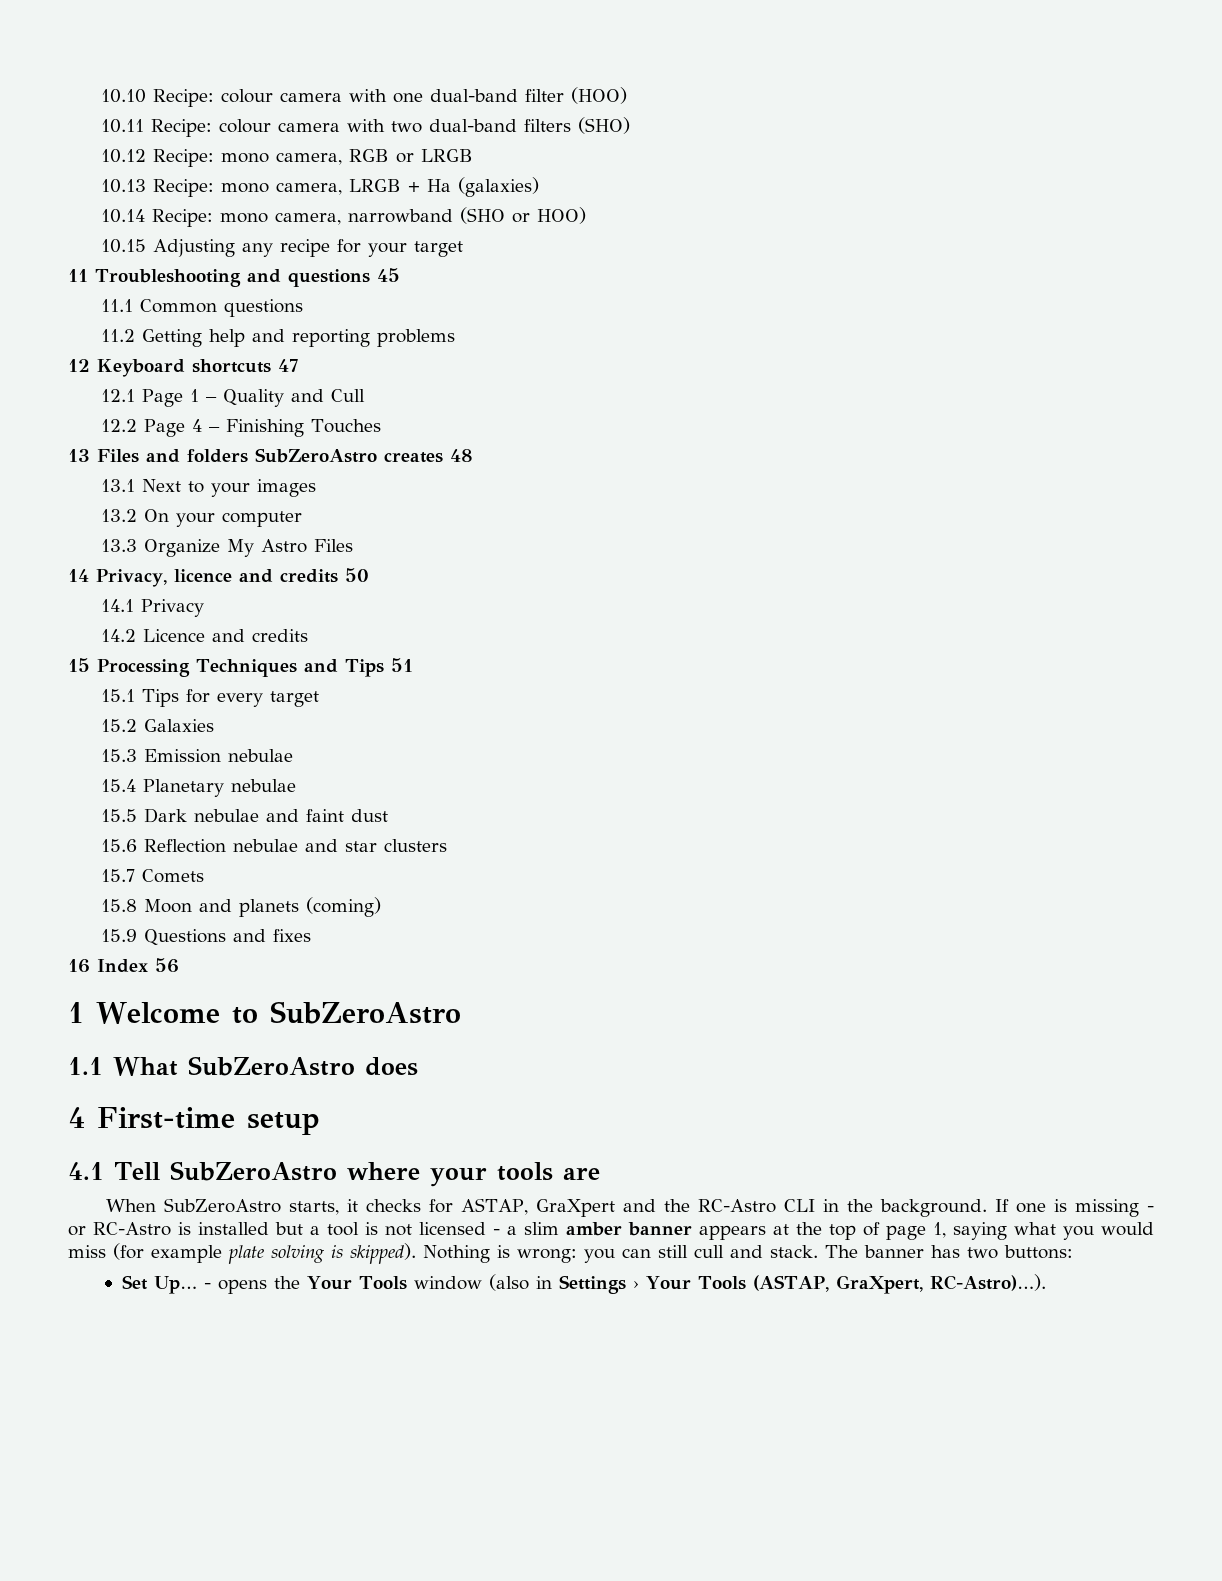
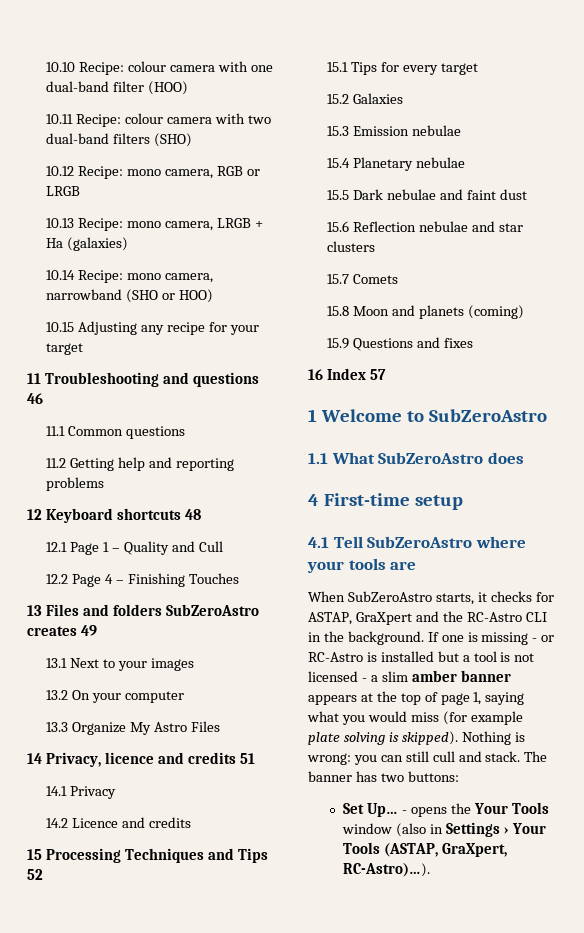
[376,268,400,282] 45 -> [27,393,43,404] 46
[278,359,298,372] 47 -> [184,509,201,520] 48
[450,449,473,462] 48 -> [80,625,97,636] 49
[344,568,369,582] 50 -> [239,753,255,764] 51
[390,658,413,672] 51 -> [27,869,43,880] 52
[155,958,179,973] 56 -> [369,369,386,380] 57

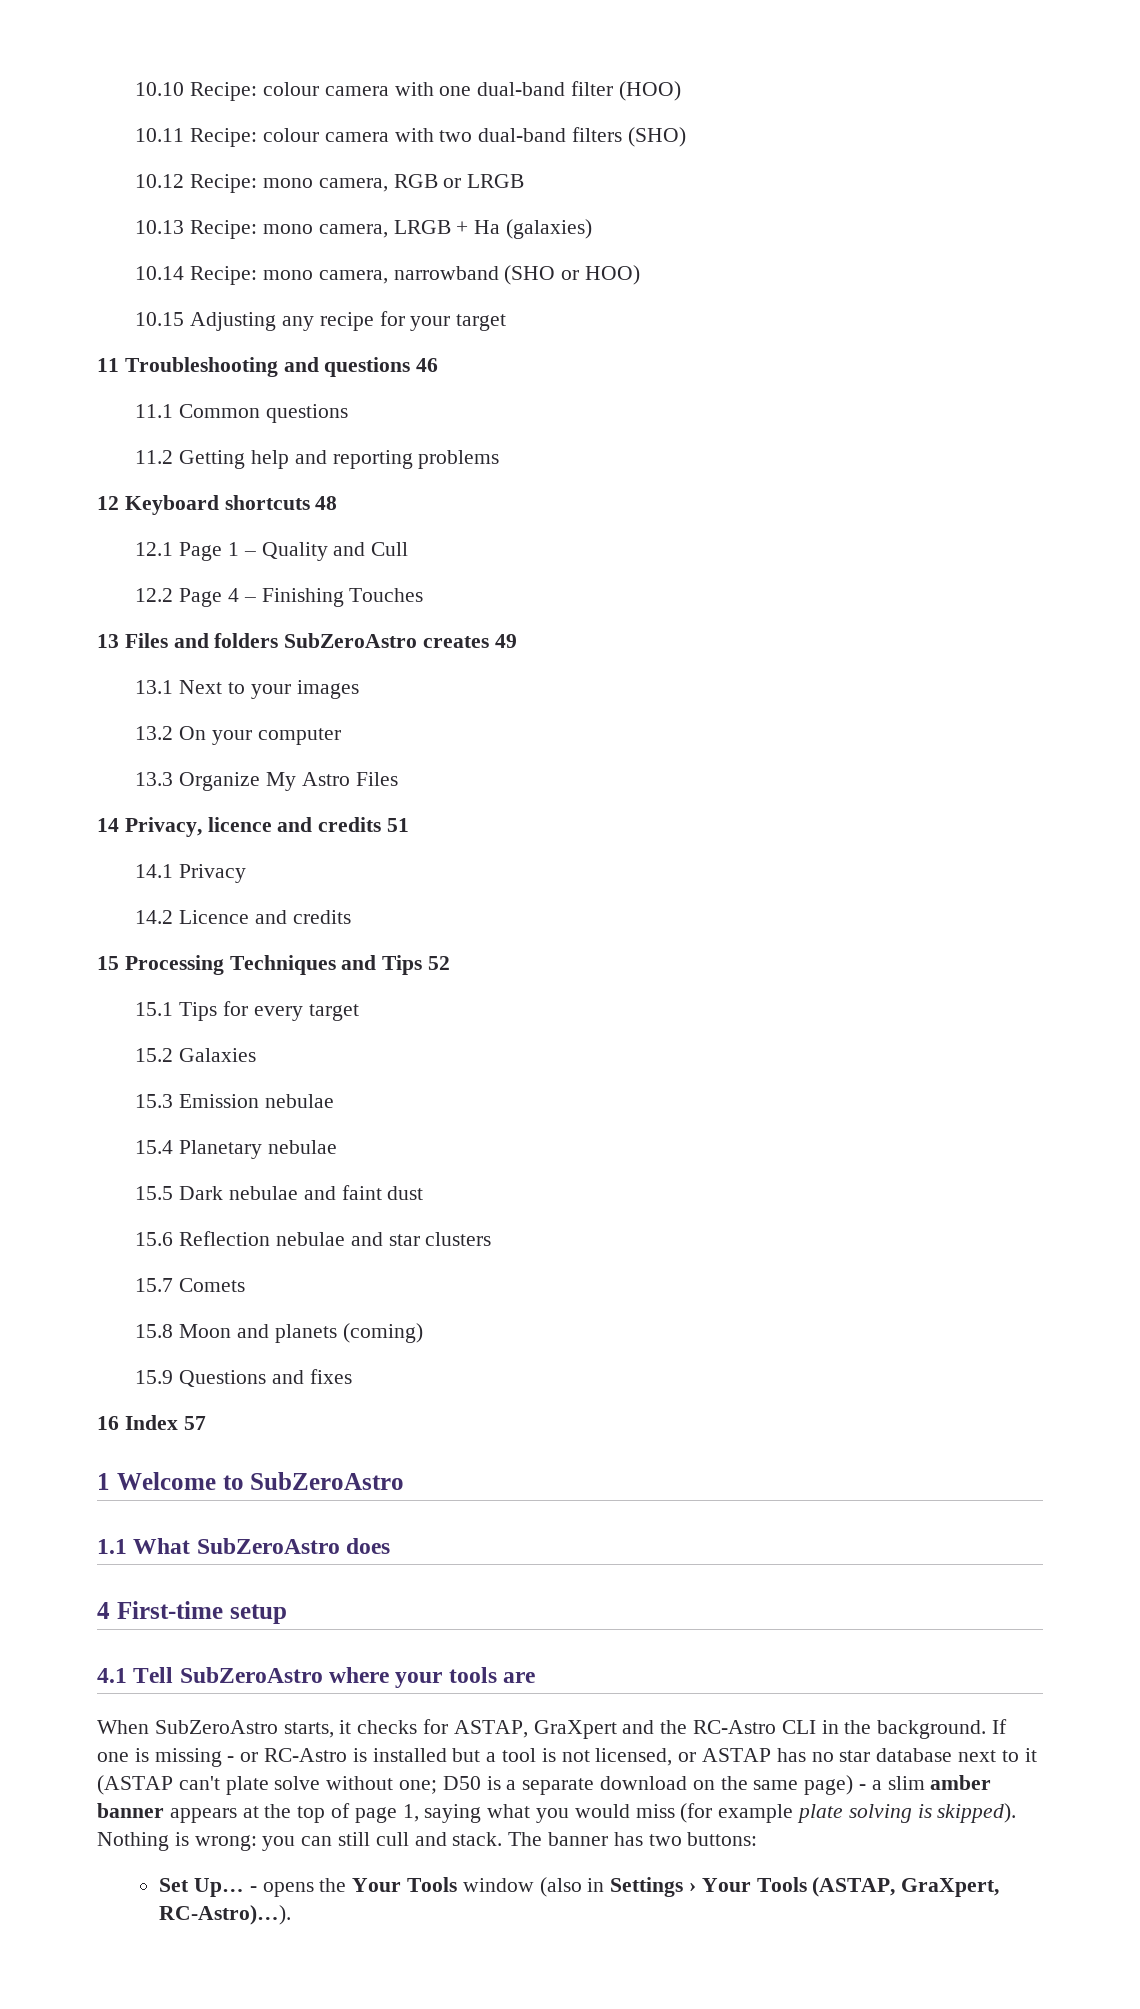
[308,671,358,682] licensed -> [595,1748,1037,1766] [97,1775,854,1795] licensed, or ASTAP has no star database next to it (ASTAP can't plate solve without one; D50 is a separate download on the same page)

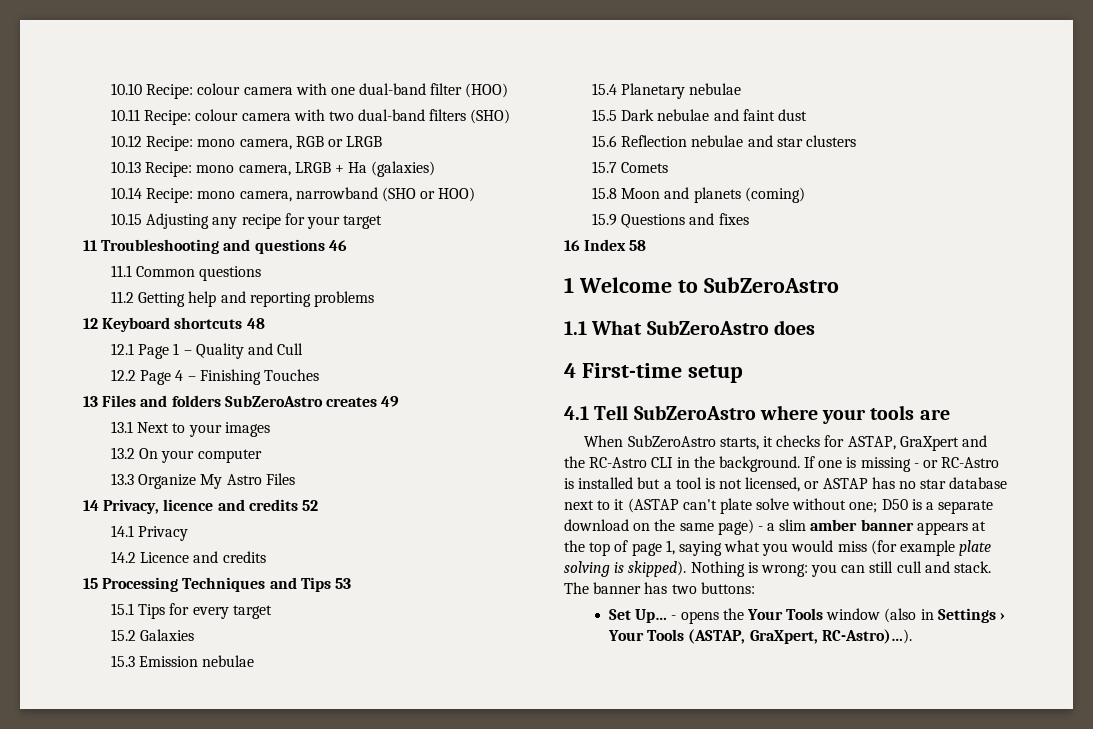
[387,818,410,832] 51 -> [301,500,318,511] 52
[428,956,451,970] 52 -> [334,578,351,589] 53
[183,1416,206,1430] 57 -> [629,240,647,251] 58

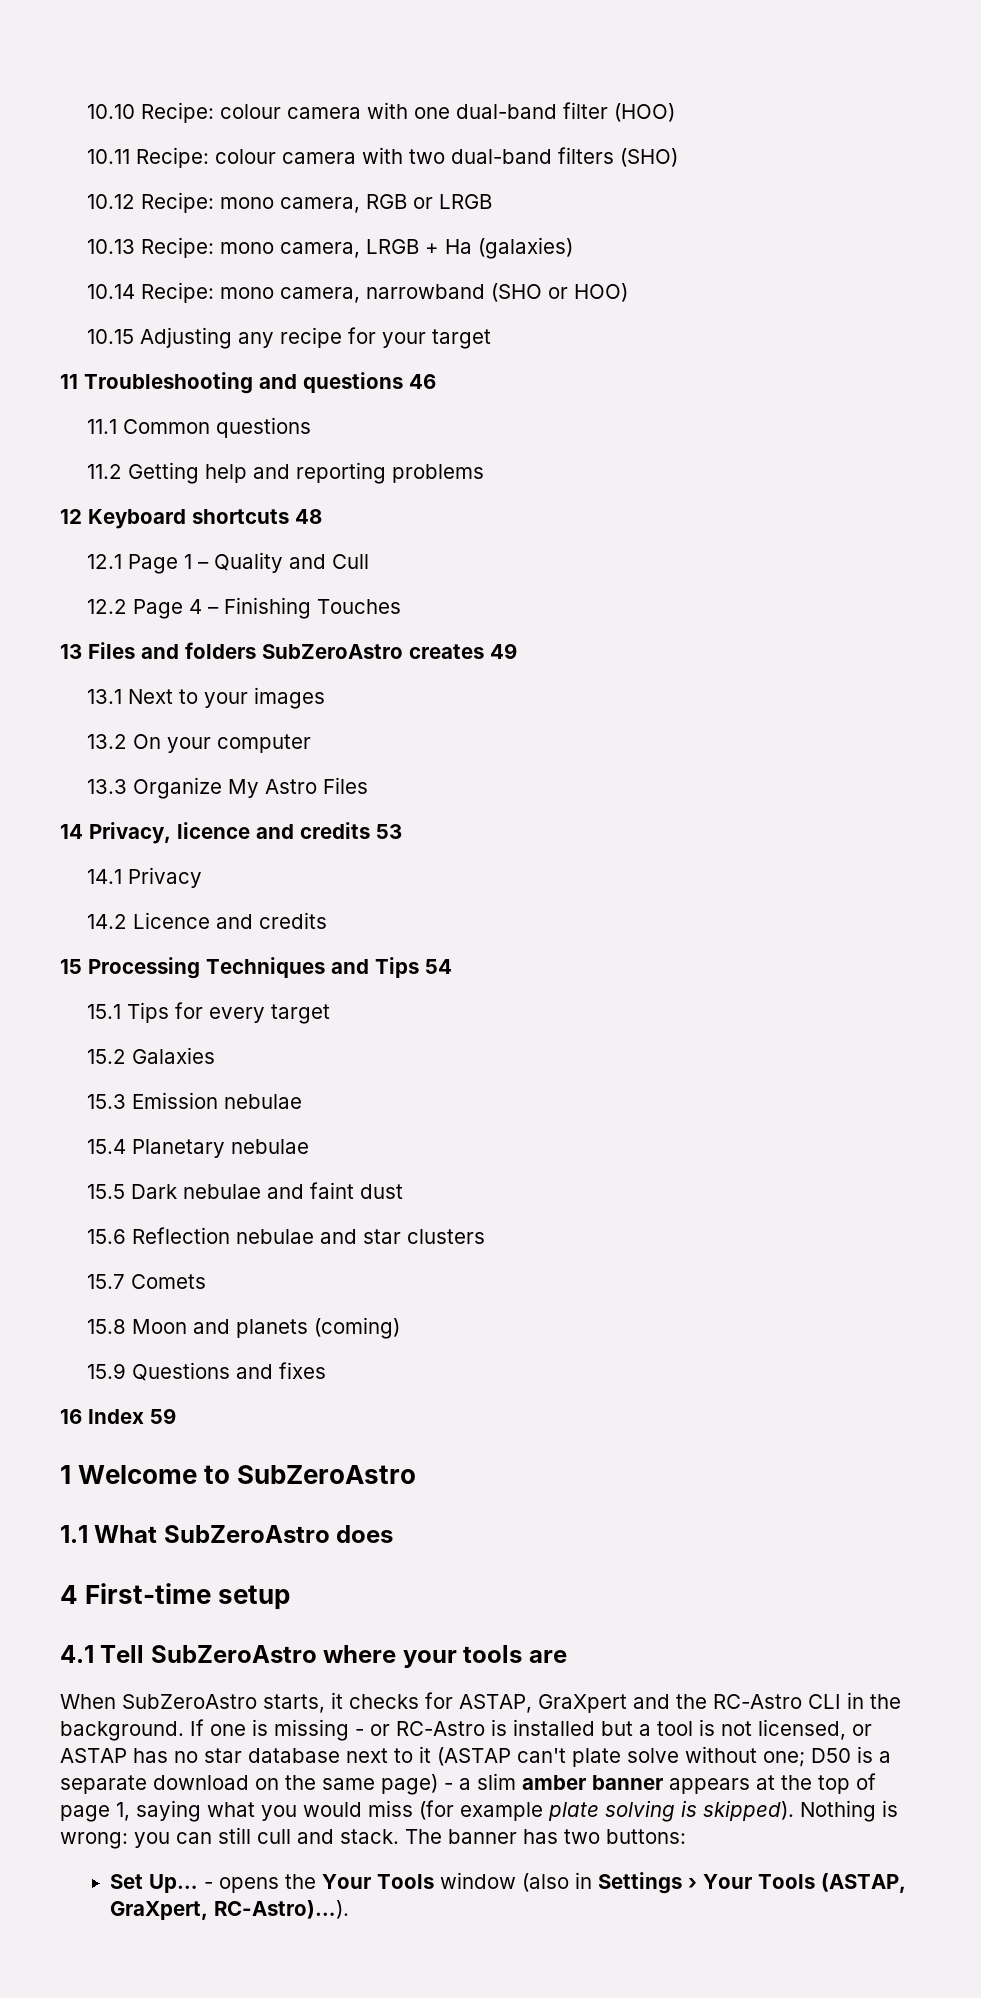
[301,500,318,511] 52 -> [376,824,402,839] 53
[334,578,351,589] 53 -> [425,959,452,974] 54
[629,240,647,251] 58 -> [150,1408,176,1424] 59

